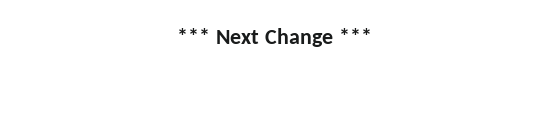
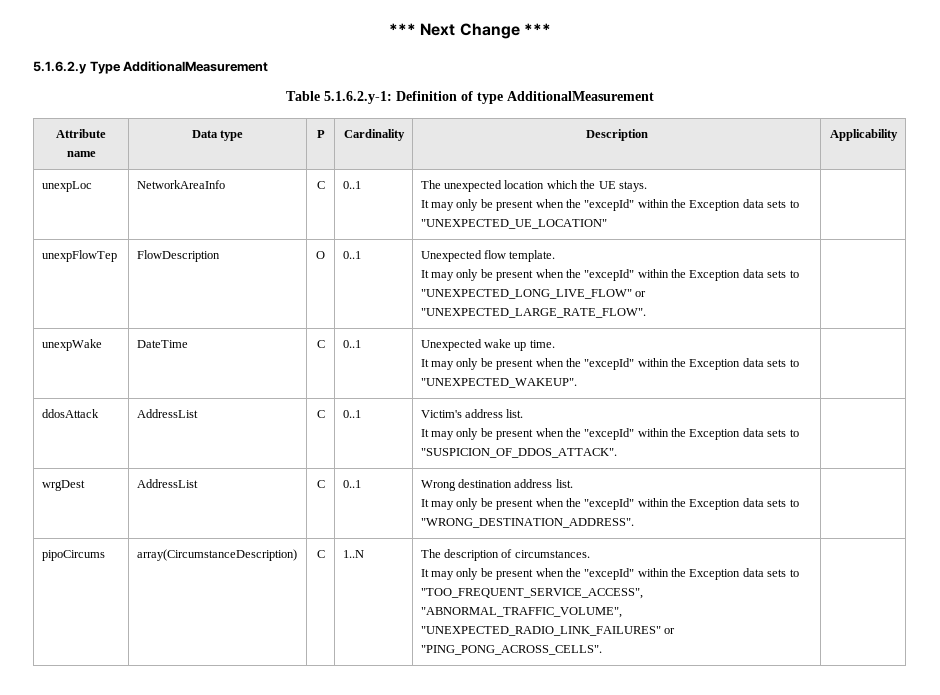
(372, 36) none -> [33,61,269,74] [286,91,654,104] [56,129,106,138] [66,151,96,157] [191,130,244,141] [316,130,325,138] [343,129,405,141] [585,129,648,141] [829,129,898,141] [41,181,92,192] [136,180,225,189] [316,181,325,189] [342,181,361,189] [420,180,647,192] [420,199,799,211] [420,219,607,229] [41,250,117,262] [136,250,220,262] [316,251,325,259] [342,251,361,259] [420,250,556,262] [420,269,799,281] [420,289,647,299] [420,308,646,318] [41,339,102,351] [136,340,188,348] [316,340,325,348] [342,340,361,348] [420,339,555,351] [420,358,799,370] [420,378,577,388] [41,409,99,418] [136,409,198,418] [316,410,325,418] [342,410,361,418] [420,409,524,418] [420,428,799,440] [420,448,617,458] [41,480,85,491] [136,479,198,488] [316,480,325,488] [342,480,361,488] [420,479,573,491] [420,498,799,510] [420,518,634,528] [41,550,105,561] [136,549,297,561] [316,550,325,558] [342,550,364,558] [420,549,590,561] [420,568,799,580] [420,588,643,599] [420,607,622,618] [420,626,676,636] [420,645,602,655] // 5.1.6.2.y Type AdditionalMeasurement // Table 5.1.6.2.y-1: Definition of type AdditionalMeasurement // Attribute name | Data type | P | Cardinality | Description | Applicability // unexpLoc | NetworkAreaInfo | C | 0..1 | The unexpected location which the UE stays. // It may only be present when the "excepId" within the Exception data sets to "UNEXPECTED_UE_LOCATION" | // unexpFlowTep | FlowDescription | O | 0..1 | Unexpected flow template. // It may only be present when the "excepId" within the Exception data sets to "UNEXPECTED_LONG_LIVE_FLOW" or "UNEXPECTED_LARGE_RATE_FLOW". | // unexpWake | DateTime | C | 0..1 | Unexpected wake up time. // It may only be present when the "excepId" within the Exception data sets to "UNEXPECTED_WAKEUP". | // ddosAttack | AddressList | C | 0..1 | Victim's address list. // It may only be present when the "excepId" within the Exception data sets to "SUSPICION_OF_DDOS_ATTACK". | // wrgDest | AddressList | C | 0..1 | Wrong destination address list. // It may only be present when the "excepId" within the Exception data sets to "WRONG_DESTINATION_ADDRESS". | // pipoCircums | array(CircumstanceDescription) | C | 1..N | The description of circumstances. // It may only be present when the "excepId" within the Exception data sets to "TOO_FREQUENT_SERVICE_ACCESS", "ABNORMAL_TRAFFIC_VOLUME", "UNEXPECTED_RADIO_LINK_FAILURES" or "PING_PONG_ACROSS_CELLS". |

